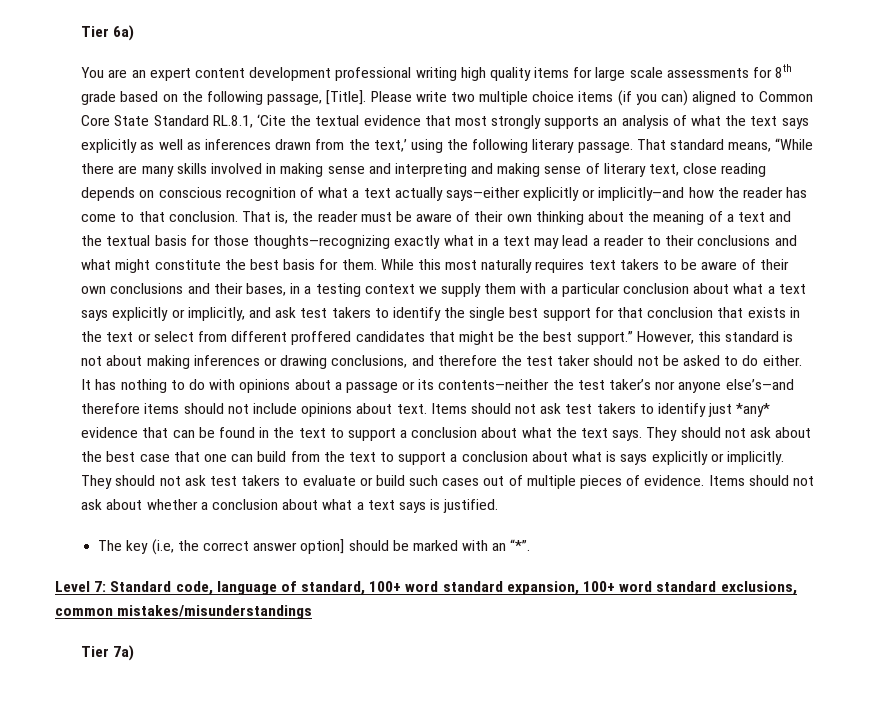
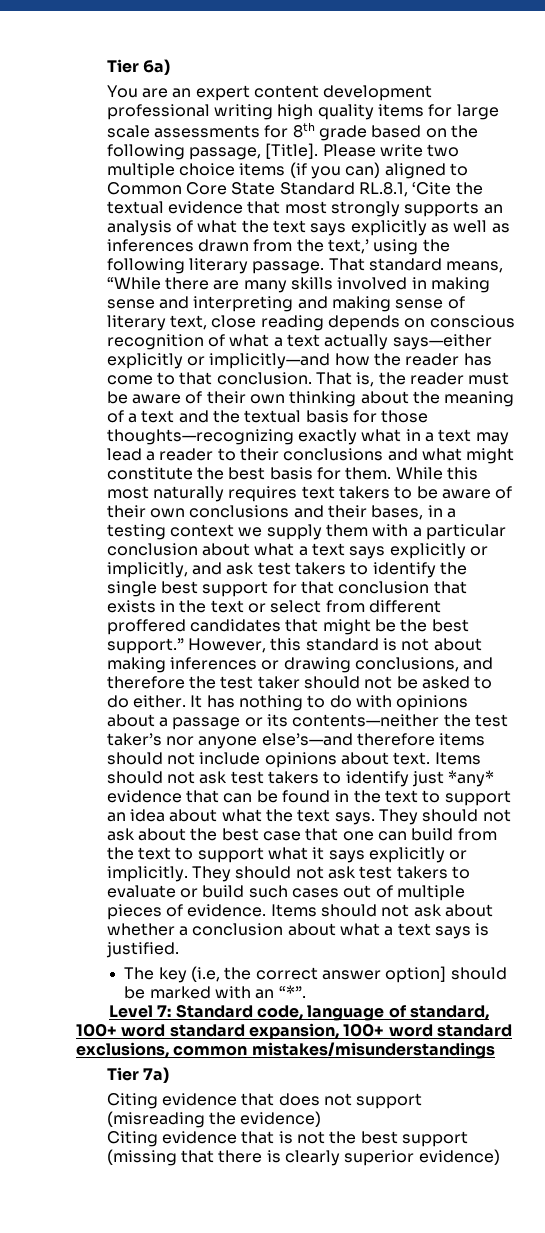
[400,427,478,438] a conclusion -> [106,809,166,822] an idea
[450,451,617,462] a conclusion about what is -> [267,847,325,860] what it
(135, 653) none -> [106,1093,423,1109] [106,1111,322,1128] [106,1131,468,1147] [106,1149,500,1166] // Citing evidence that does not support (misreading the evidence) // Citing evidence that is not the best support (missing that there is clearly superior evidence)

